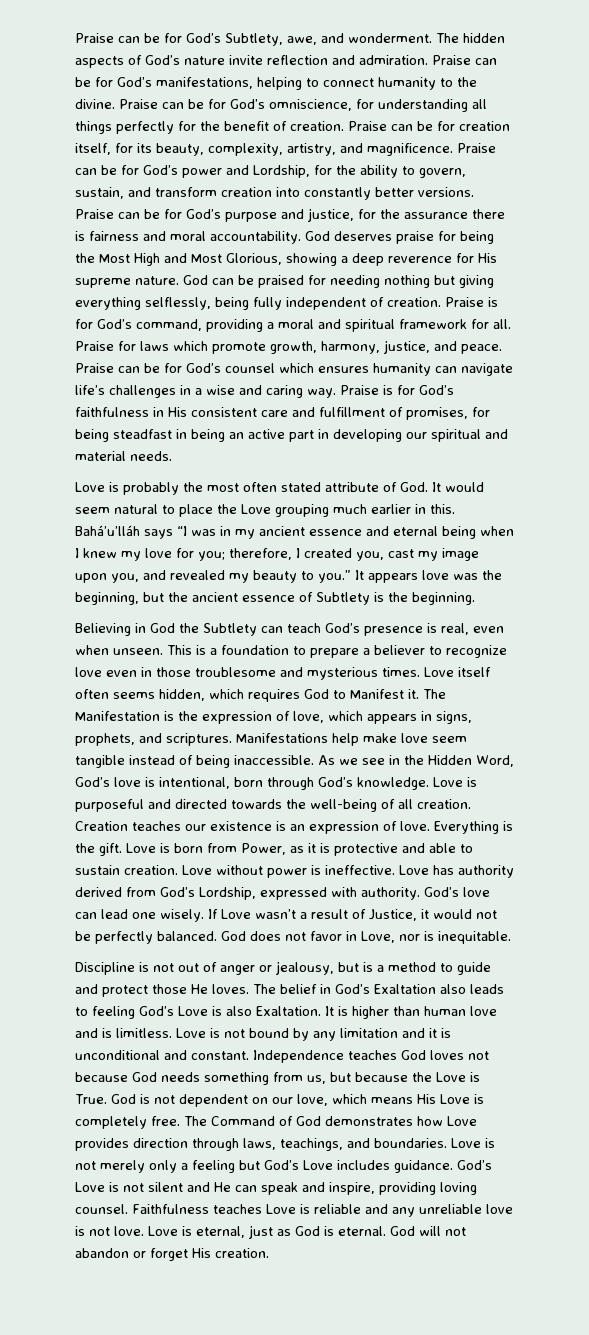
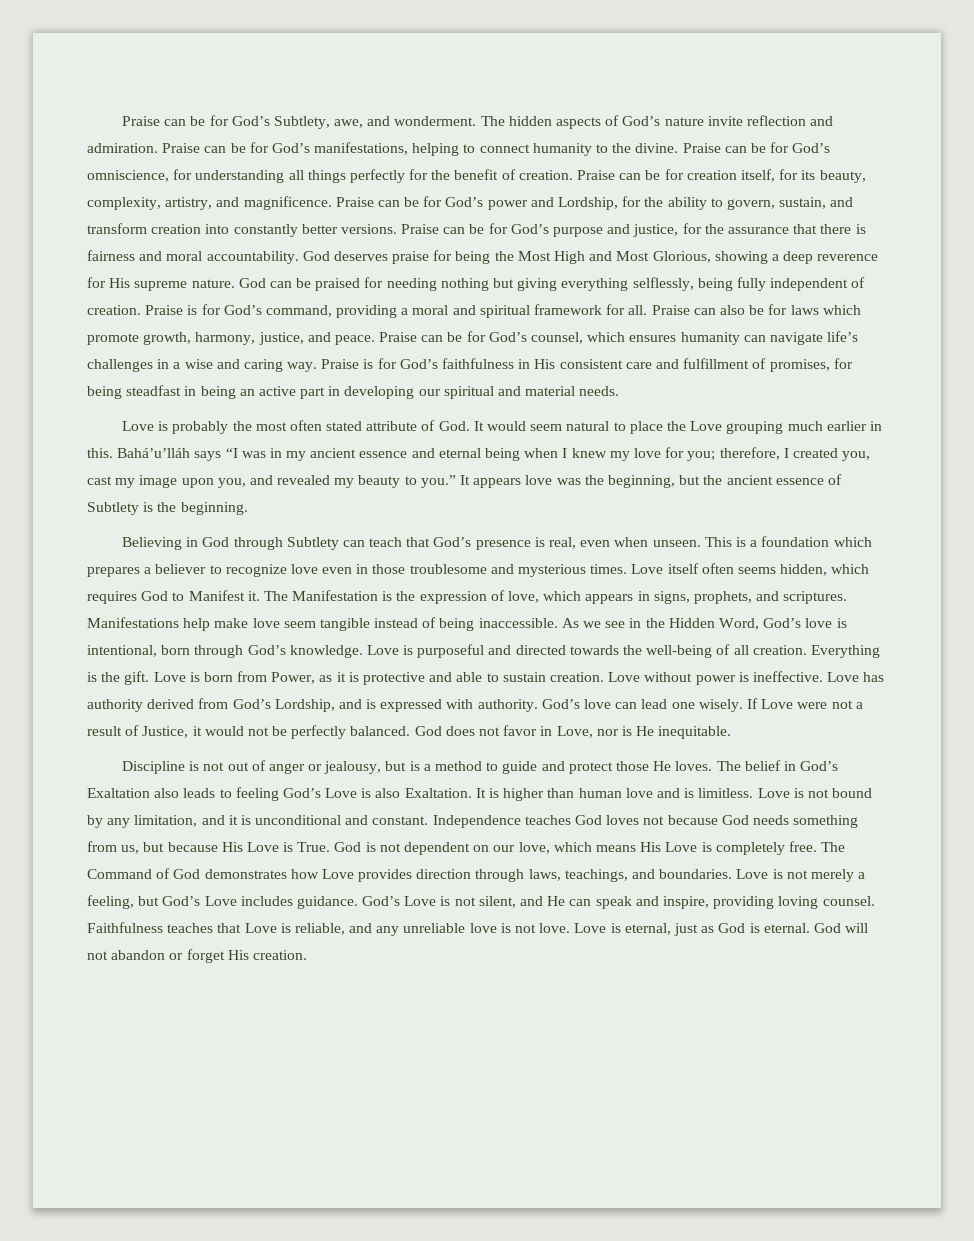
(468, 215) none -> [793,224,818,234] that
(114, 346) none -> [693,305,765,315] can also be
[225,363,275,373] counsel -> [531,332,584,344] counsel,
[179,623,199,633] the -> [233,537,283,550] through
(321, 628) none -> [406,537,431,547] that
[293,646,359,658] to prepare -> [833,537,872,547] [87,567,140,577] which prepares
[75,821,430,834] Creation teaches our existence is an expression of love. -> (807, 650) none
(256, 893) none -> [338,699,377,709] and is
[255,909,296,919] wasn’t -> [797,700,853,709] were not
(434, 936) none -> [636,726,655,736] He
[340,1028,398,1038] limitation -> [134,815,198,827] limitation,
[412,1072,432,1082] the -> [221,842,243,852] His
[149,1160,235,1173] only a feeling -> [858,872,866,879] [87,895,134,909] a feeling,
[148,1182,183,1192] silent -> [478,896,516,908] silent,
[266,1204,361,1214] Love is reliable -> [217,923,345,935] that Love is reliable,

